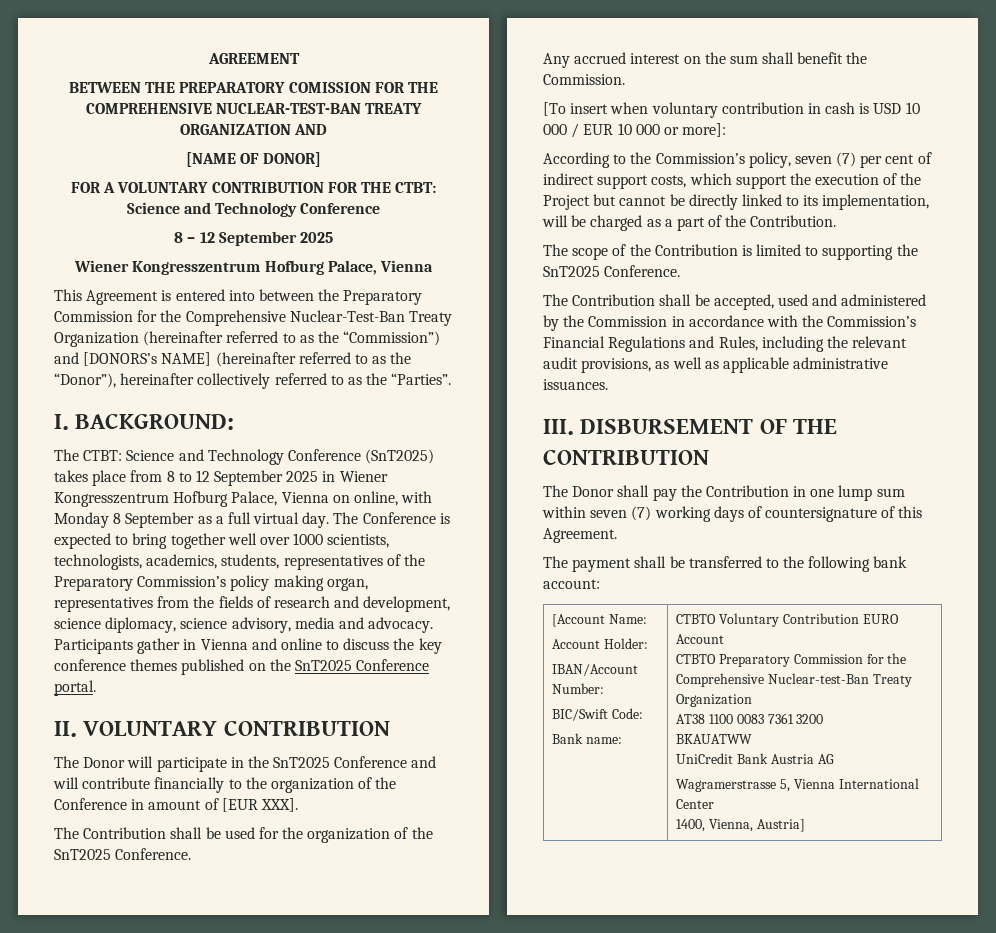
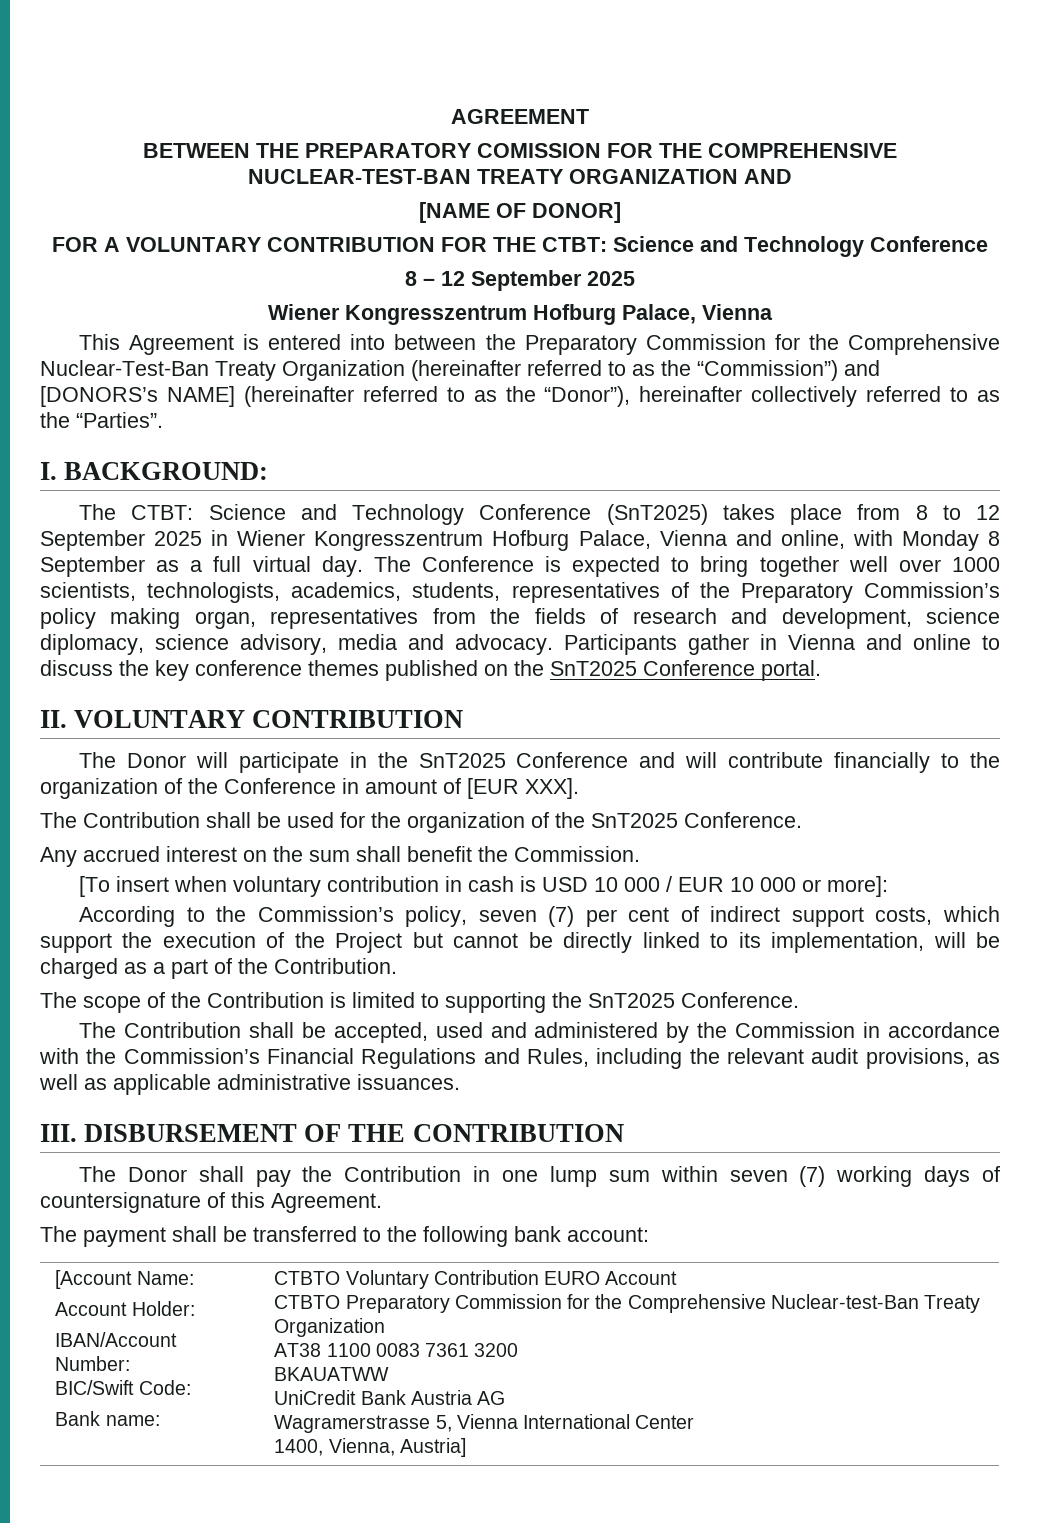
[332,495,350,503] on -> [735,530,772,546] and

